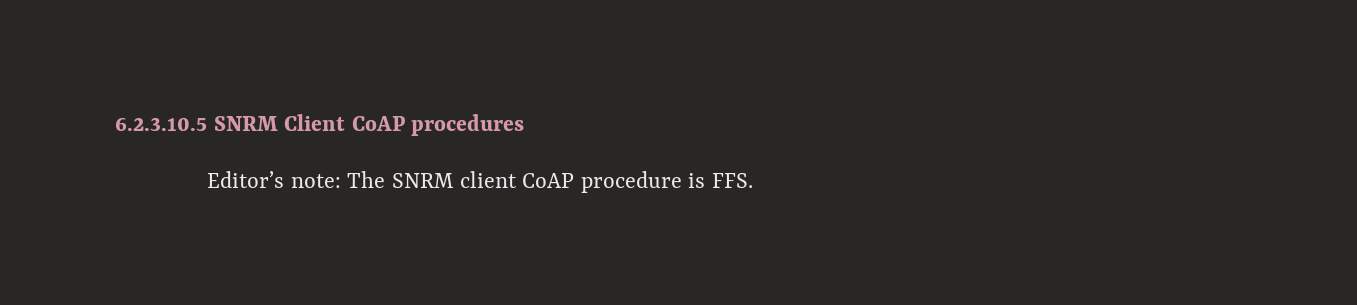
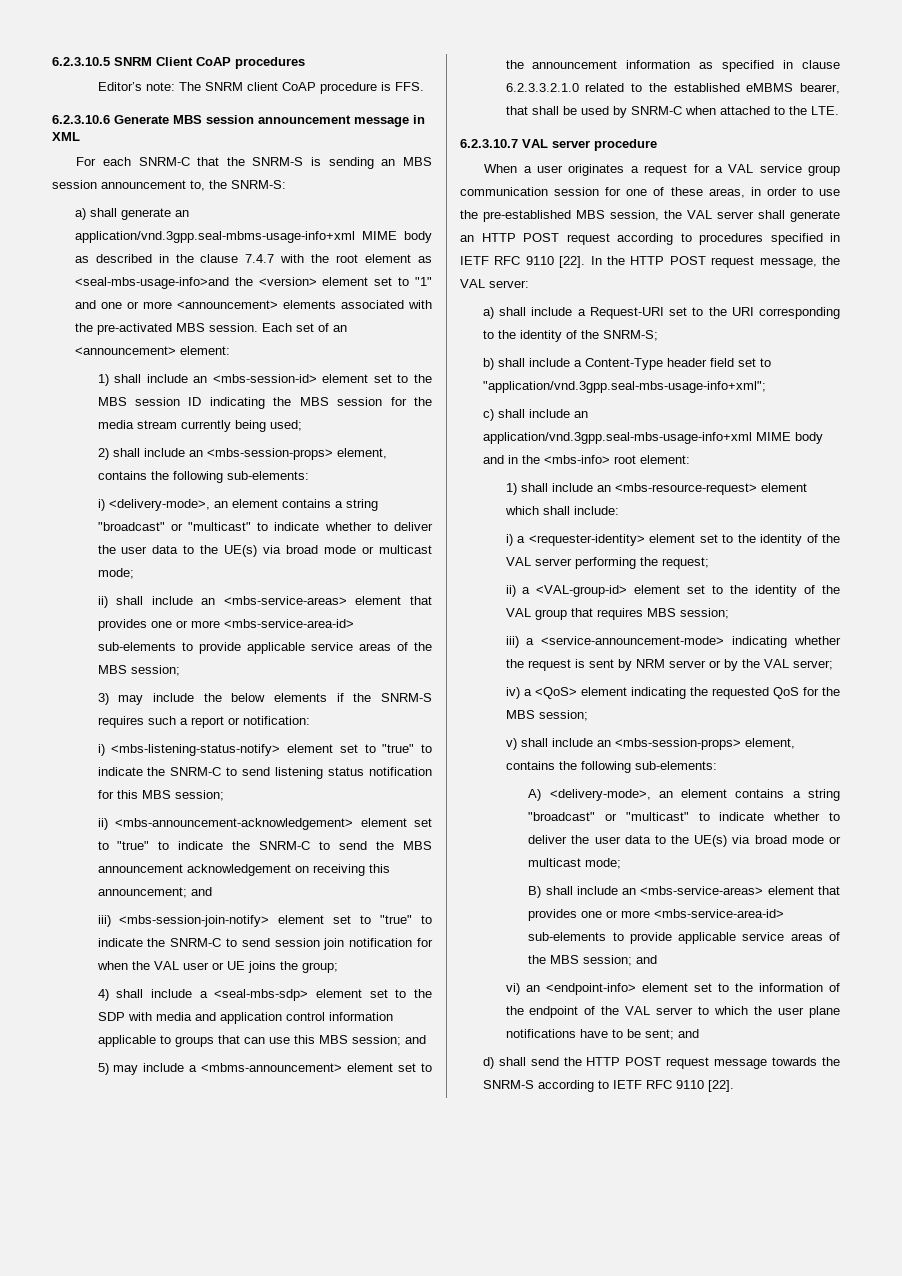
(754, 180) none -> [52,115,425,127] [52,132,80,141] [76,157,432,169] [52,180,286,191] [74,208,189,220] [74,231,432,243] [74,254,432,263] [74,277,433,289] [74,300,432,309] [74,323,347,335] [74,346,230,355] [97,374,432,386] [97,397,432,409] [97,420,302,432] [97,448,387,460] [97,471,309,483] [97,499,378,511] [97,522,433,531] [97,545,433,557] [97,568,134,579] [97,596,433,608] [97,619,354,631] [97,642,433,654] [97,665,180,676] [97,693,432,705] [97,716,310,728] [97,744,432,756] [97,767,432,779] [97,790,224,801] [97,818,433,830] [97,841,432,850] [97,864,390,876] [97,887,212,898] [97,915,432,927] [97,938,433,950] [96,961,338,973] [97,989,432,1001] [97,1012,393,1024] [97,1035,426,1047] [97,1063,432,1075] [505,60,840,72] [505,83,840,94] [505,106,839,118] [460,139,657,151] [484,164,840,176] [460,187,840,198] [460,210,840,222] [460,233,840,245] [460,256,840,268] [460,279,529,288] [482,307,840,319] [482,330,658,342] [482,358,771,370] [482,381,766,393] [482,409,588,421] [482,432,823,444] [482,455,690,464] [505,483,807,495] [504,506,619,515] [505,534,840,546] [505,557,709,569] [505,585,840,597] [505,608,729,620] [505,636,841,648] [505,659,833,671] [505,687,840,699] [505,710,588,721] [505,738,795,750] [505,761,717,773] [528,789,840,801] [528,812,840,821] [528,835,841,847] [528,858,622,869] [528,886,840,898] [528,909,785,921] [528,932,840,944] [528,955,658,966] [505,983,840,995] [505,1006,840,1018] [505,1029,699,1040] [482,1057,840,1069] [482,1080,734,1092] // 6.2.3.10.6 Generate MBS session announcement message in XML // For each SNRM-C that the SNRM-S is sending an MBS session announcement to, the SNRM-S: // a) shall generate an application/vnd.3gpp.seal-mbms-usage-info+xml MIME body as described in the clause 7.4.7 with the root element as <seal-mbs-usage-info>and the <version> element set to "1" and one or more <announcement> elements associated with the pre-activated MBS session. Each set of an <announcement> element: // 1) shall include an <mbs-session-id> element set to the MBS session ID indicating the MBS session for the media stream currently being used; // 2) shall include an <mbs-session-props> element, contains the following sub-elements: // i) <delivery-mode>, an element contains a string "broadcast" or "multicast" to indicate whether to deliver the user data to the UE(s) via broad mode or multicast mode; // ii) shall include an <mbs-service-areas> element that provides one or more <mbs-service-area-id> sub-elements to provide applicable service areas of the MBS session; // 3) may include the below elements if the SNRM-S requires such a report or notification: // i) <mbs-listening-status-notify> element set to "true" to indicate the SNRM-C to send listening status notification for this MBS session; // ii) <mbs-announcement-acknowledgement> element set to "true" to indicate the SNRM-C to send the MBS announcement acknowledgement on receiving this announcement; and // iii) <mbs-session-join-notify> element set to "true" to indicate the SNRM-C to send session join notification for when the VAL user or UE joins the group; // 4) shall include a <seal-mbs-sdp> element set to the SDP with media and application control information applicable to groups that can use this MBS session; and // 5) may include a <mbms-announcement> element set to the announcement information as specified in clause 6.2.3.3.2.1.0 related to the established eMBMS bearer, that shall be used by SNRM-C when attached to the LTE. // 6.2.3.10.7 VAL server procedure // When a user originates a request for a VAL service group communication session for one of these areas, in order to use the pre-established MBS session, the VAL server shall generate an HTTP POST request according to procedures specified in IETF RFC 9110 [22]. In the HTTP POST request message, the VAL server: // a) shall include a Request-URI set to the URI corresponding to the identity of the SNRM-S; // b) shall include a Content-Type header field set to "application/vnd.3gpp.seal-mbs-usage-info+xml"; // c) shall include an application/vnd.3gpp.seal-mbs-usage-info+xml MIME body and in the <mbs-info> root element: // 1) shall include an <mbs-resource-request> element which shall include: // i) a <requester-identity> element set to the identity of the VAL server performing the request; // ii) a <VAL-group-id> element set to the identity of the VAL group that requires MBS session; // iii) a <service-announcement-mode> indicating whether the request is sent by NRM server or by the VAL server; // iv) a <QoS> element indicating the requested QoS for the MBS session; // v) shall include an <mbs-session-props> element, contains the following sub-elements: // A) <delivery-mode>, an element contains a string "broadcast" or "multicast" to indicate whether to deliver the user data to the UE(s) via broad mode or multicast mode; // B) shall include an <mbs-service-areas> element that provides one or more <mbs-service-area-id> sub-elements to provide applicable service areas of the MBS session; and // vi) an <endpoint-info> element set to the information of the endpoint of the VAL server to which the user plane notifications have to be sent; and // d) shall send the HTTP POST request message towards the SNRM-S according to IETF RFC 9110 [22].

